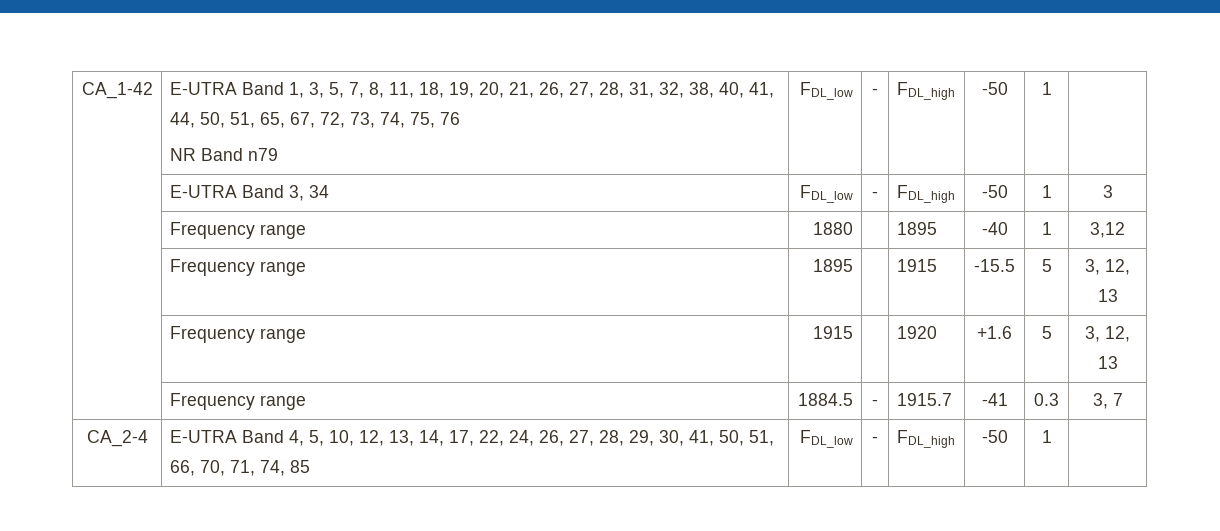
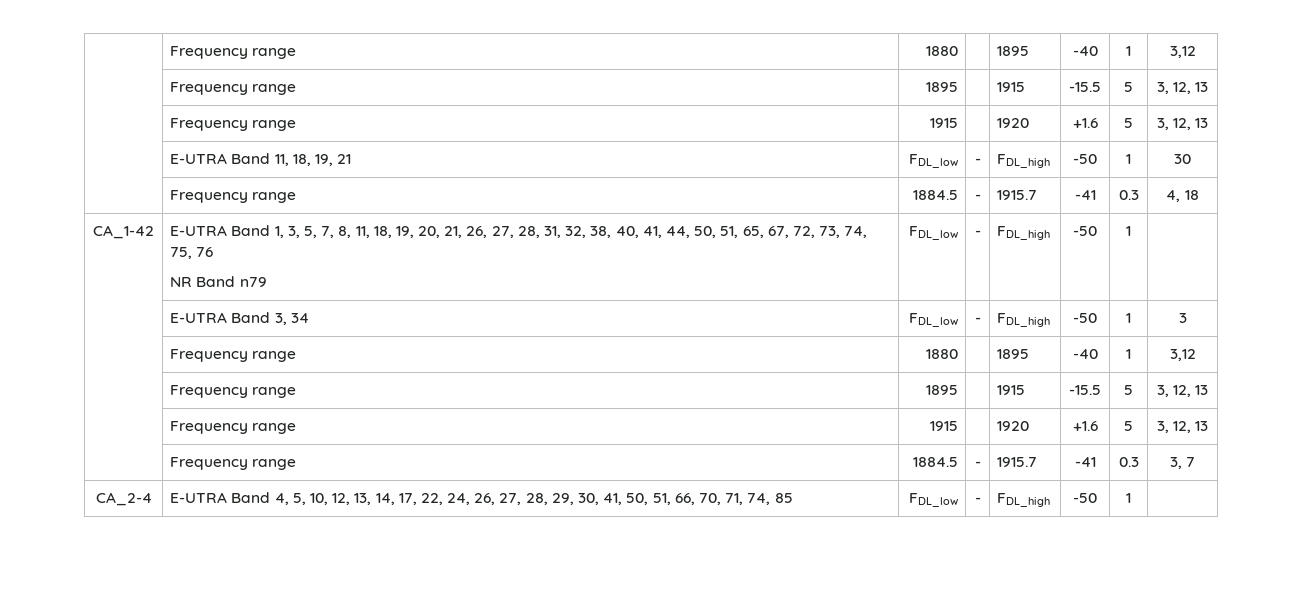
(81, 90) none -> [170,46,297,59] [925,46,958,56] [997,46,1030,56] [1072,46,1098,56] [1126,46,1131,56] [1169,46,1196,58] [170,82,297,95] [925,82,958,92] [997,82,1026,92] [1069,82,1101,92] [1124,82,1133,92] [1156,82,1209,94] [170,118,297,131] [929,118,958,128] [997,118,1030,128] [1072,118,1098,128] [1124,118,1133,128] [1156,118,1209,130] [170,153,352,166] [908,154,959,168] [974,158,981,164] [997,154,1051,168] [1073,154,1097,164] [1126,154,1131,164] [1174,154,1191,164] [170,190,297,203] [912,190,958,200] [974,194,981,200] [997,190,1038,200] [1074,190,1096,200] [1118,190,1139,200] [1166,190,1199,202] | Frequency range | 1880 | | 1895 | -40 | 1 | 3,12 // | Frequency range | 1895 | | 1915 | -15.5 | 5 | 3, 12, 13 // | Frequency range | 1915 | | 1920 | +1.6 | 5 | 3, 12, 13 // | E-UTRA Band 11, 18, 19, 21 | FDL_low | - | FDL_high | -50 | 1 | 30 // | Frequency range | 1884.5 | - | 1915.7 | -41 | 0.3 | 4, 18 //

